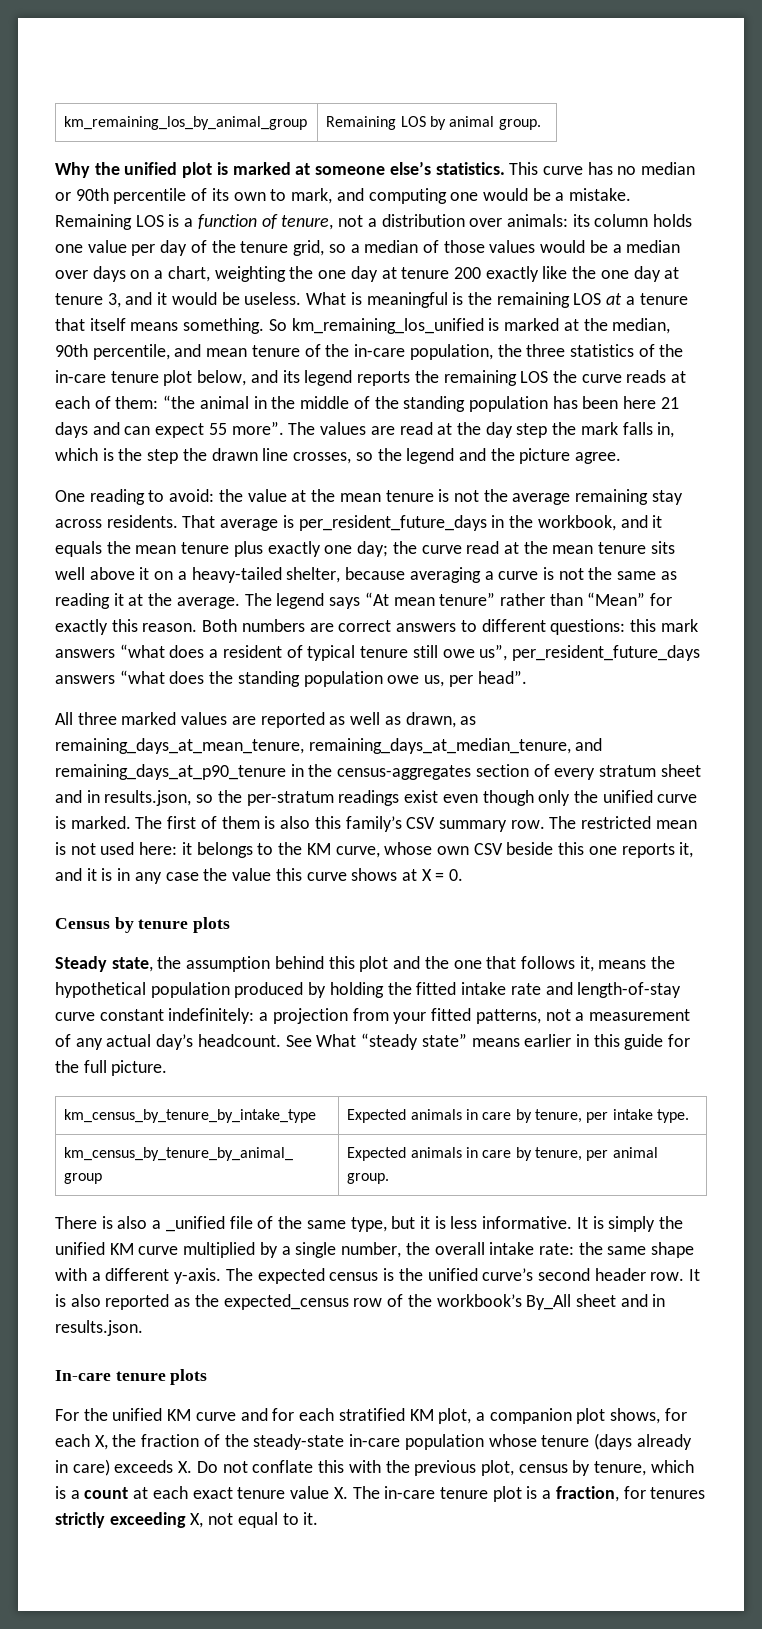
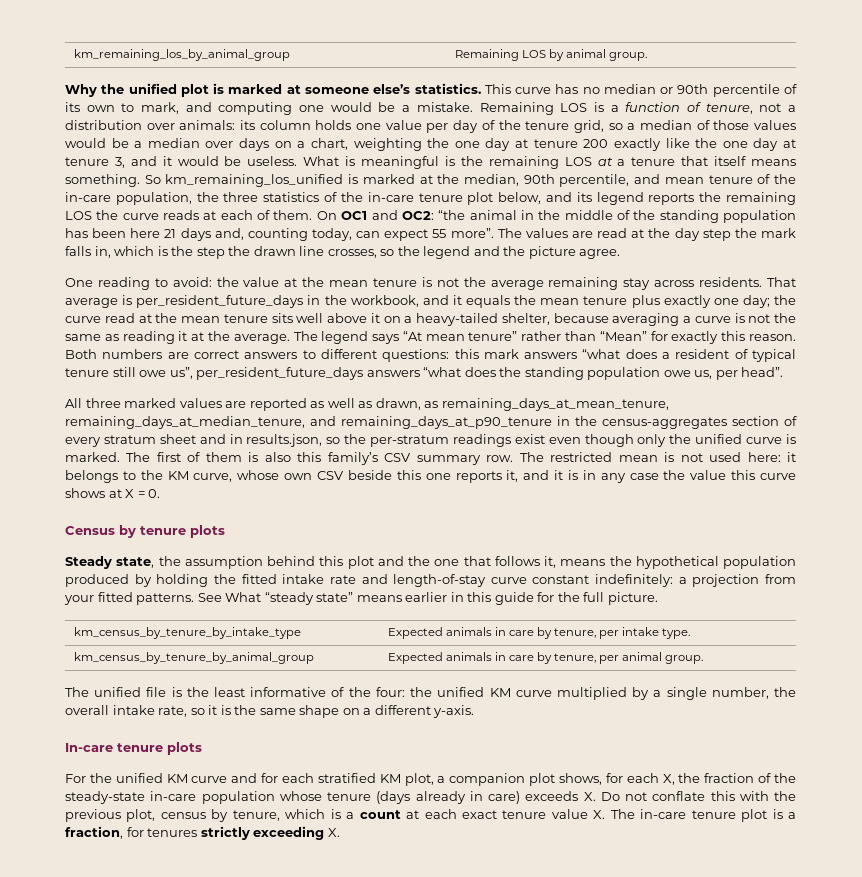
[115,396,159,409] them: -> [273,210,434,220] them. On OC1 and OC2:
[92,422,120,435] and -> [214,228,352,241] and, counting today,
[475,1009,690,1024] [55,1034,281,1050] patterns, not a measurement of any actual day’s headcount. -> [136,593,195,605] patterns.
[55,1216,656,1232] There is also a _unified file of the same type, but it is less informative. It is simply -> [65,687,405,697] The unified file is the least informative of the four:
[538,1243,574,1255] rate: -> [158,705,231,717] rate, so it is
[55,1268,87,1281] with -> [342,708,360,715] on
[225,1268,701,1284] [55,1294,666,1310] [55,1320,143,1336] The expected census is the unified curve’s second header row. It is also reported as the expected_census row of the workbook’s By_All sheet and in results.json. -> (475, 711) none
[190,1512,319,1528] X, not equal to it. -> [327,828,340,837] X.

